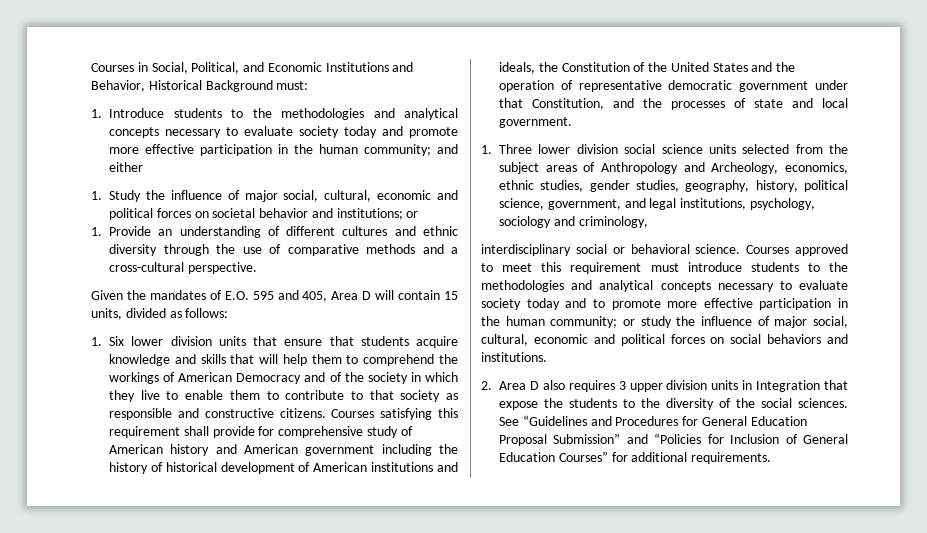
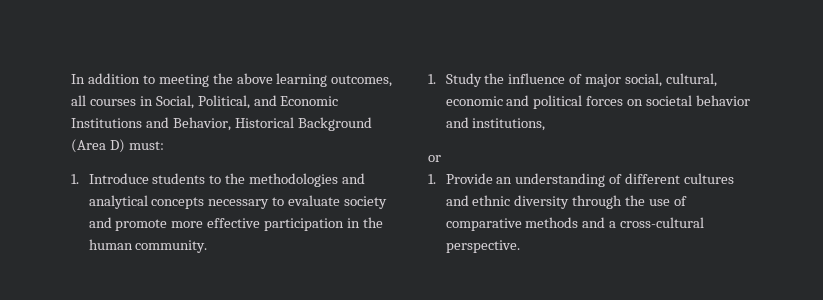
[91,63,134,72] Courses -> [71,73,393,87] [71,95,136,106] In addition to meeting the above learning outcomes, all courses
(273, 86) none -> [71,139,125,153] (Area D)
[344,126,377,138] today -> (388, 202) none
[364,144,458,156] [109,162,143,172] community; and either -> [135,240,208,253] community.
[336,208,403,220] institutions; -> [472,118,546,131] institutions, //
[91,290,458,302] [91,308,229,320] [91,336,458,348] [109,354,458,366] [109,372,458,384] [109,390,458,402] [109,408,458,420] [109,426,413,438] [109,444,458,456] [109,462,458,474] [499,62,796,74] [499,80,848,92] [499,98,848,110] [499,117,572,128] [481,144,848,154] [499,162,848,174] [499,180,848,192] [499,198,815,210] [499,216,648,228] [481,244,848,256] [481,262,848,274] [481,280,848,292] [481,298,848,310] [481,316,848,328] [481,334,848,346] [481,352,547,362] [481,380,848,392] [499,398,848,410] [499,415,807,426] [499,433,848,446] [499,451,772,464] // Given the mandates of E.O. 595 and 405, Area D will contain 15 units, divided as follows: // 1. Six lower division units that ensure that students acquire knowledge and skills that will help them to comprehend the workings of American Democracy and of the society in which they live to enable them to contribute to that society as responsible and constructive citizens. Courses satisfying this requirement shall provide for comprehensive study of American history and American government including the history of historical development of American institutions and ideals, the Constitution of the United States and the operation of representative democratic government under that Constitution, and the processes of state and local government. // 1. Three lower division social science units selected from the subject areas of Anthropology and Archeology, economics, ethnic studies, gender studies, geography, history, political science, government, and legal institutions, psychology, sociology and criminology, // interdisciplinary social or behavioral science. Courses approved to meet this requirement must introduce students to the methodologies and analytical concepts necessary to evaluate society today and to promote more effective participation in the human community; or study the influence of major social, cultural, economic and political forces on social behaviors and institutions. // 2. Area D also requires 3 upper division units in Integration that expose the students to the diversity of the social sciences. See “Guidelines and Procedures for General Education Proposal Submission” and “Policies for Inclusion of General Education Courses” for additional requirements. -> (520, 246) none

